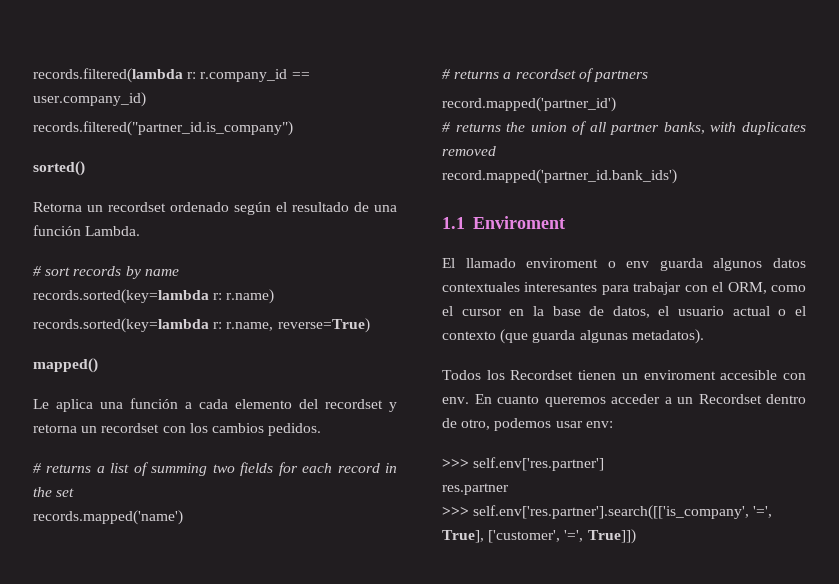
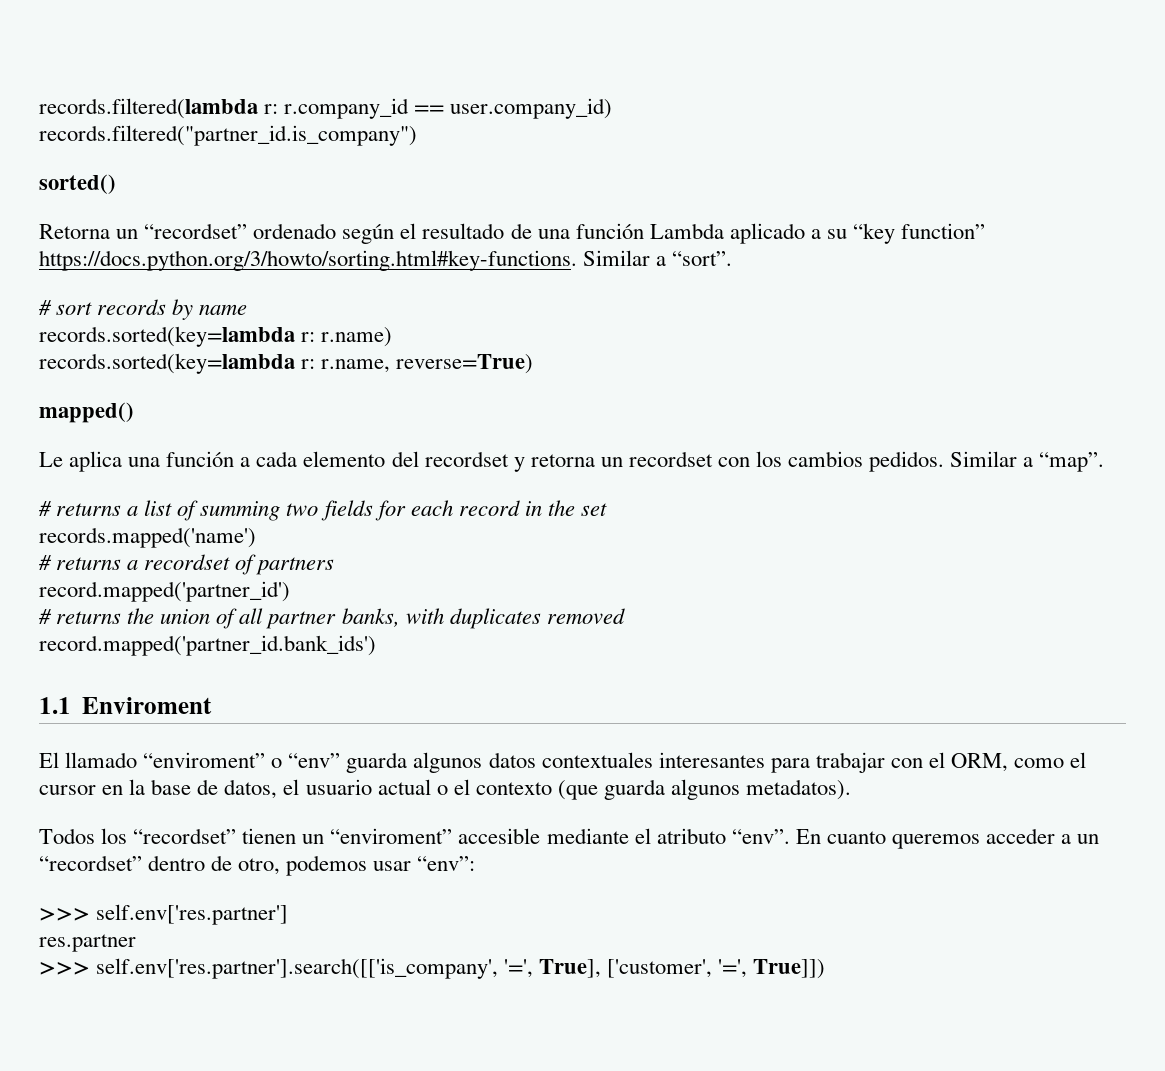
[108,202,166,212] recordset -> [144,223,248,239] “recordset”
[85,226,141,236] Lambda. -> [649,223,986,244] [39,250,733,271] Lambda aplicado a su “key function” https://docs.python.org/3/howto/sorting.html#key-functions. Similar a “sort”.
(322, 429) none -> [950,451,1105,472] Similar a “map”.
[526,258,650,268] enviroment o env -> [143,752,341,768] “enviroment” o “env”
[579,330,628,343] algunas -> [671,779,741,800] algunos
[510,370,574,380] Recordset -> [133,828,237,844] “recordset”
[643,370,806,380] [442,397,469,404] enviroment accesible con env. -> [330,828,790,844] “enviroment” accesible mediante el atributo “env”.
[698,394,762,404] Recordset -> [39,855,142,871] “recordset”
[585,421,613,428] env: -> [417,856,476,871] “env”:

